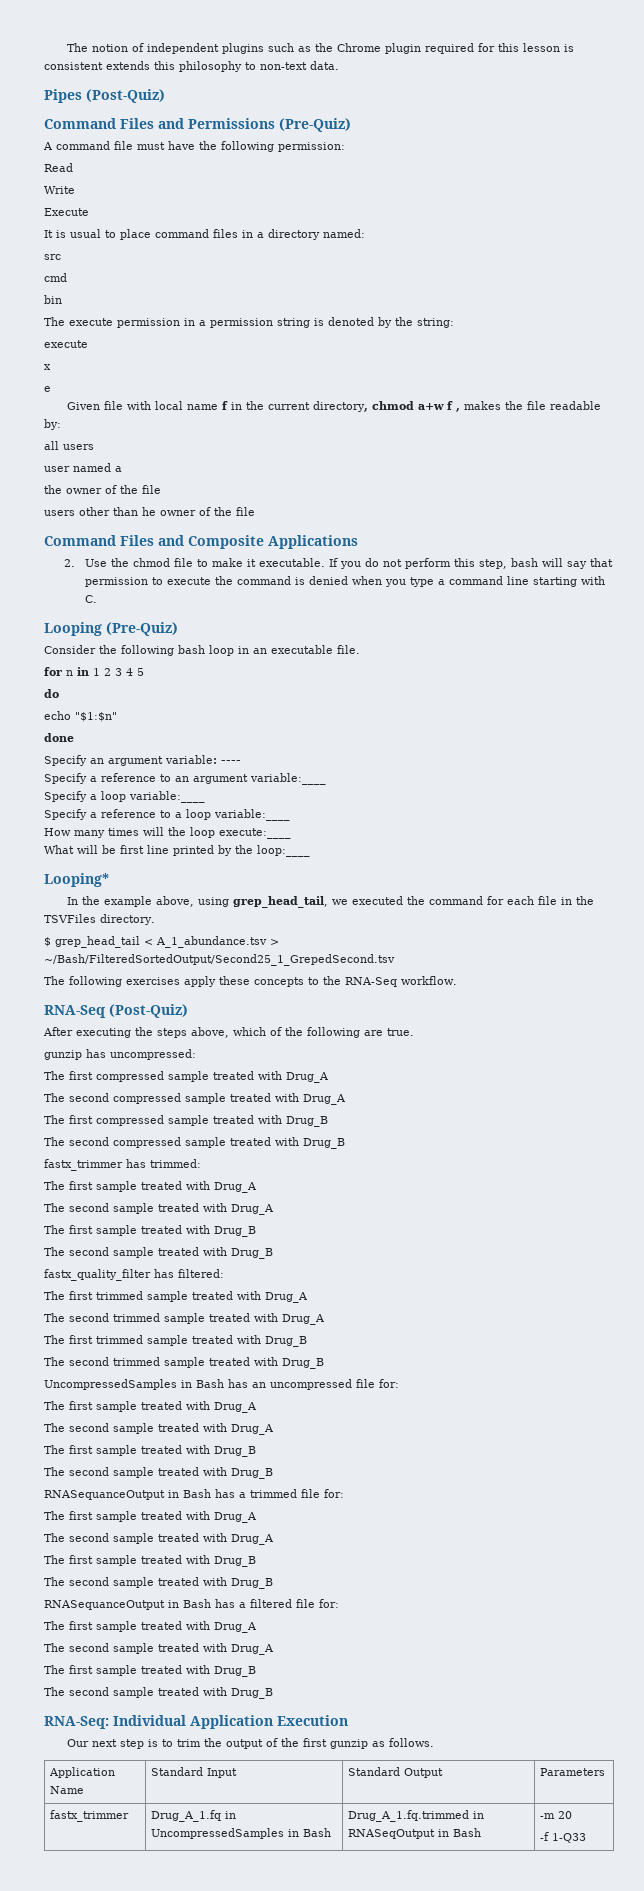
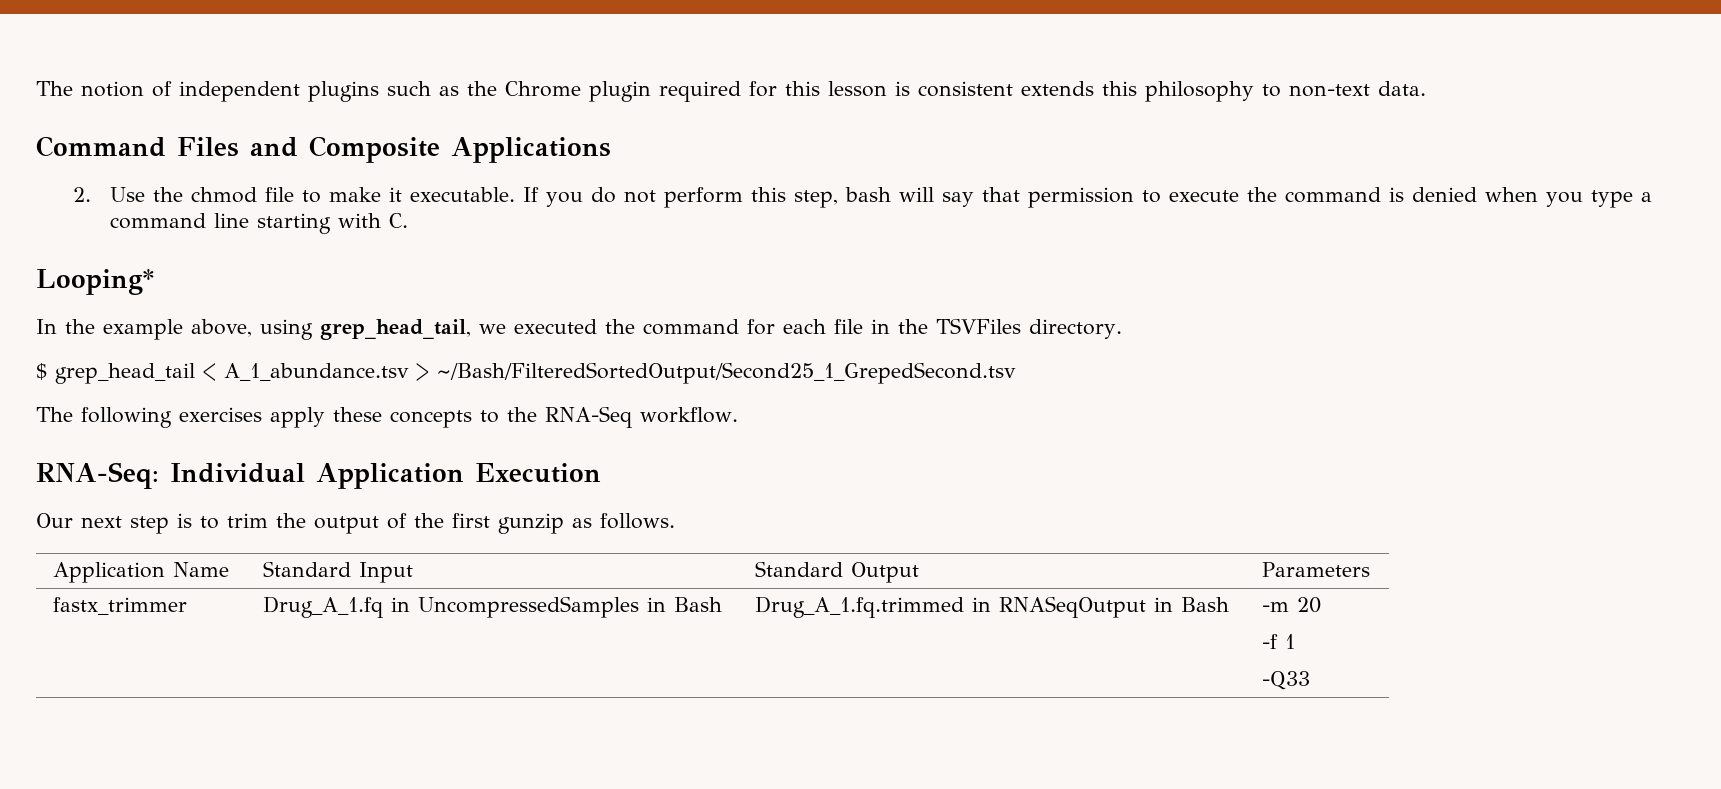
[44,89,165,103] [44,118,351,132] [43,141,345,152] [44,163,73,172] [44,186,75,194] [44,208,89,216] [44,229,365,240] [44,254,61,260] [44,273,67,282] [44,295,62,304] [44,317,454,328] [44,340,88,348] [44,364,51,370] [44,386,51,392] [66,401,601,412] [44,419,61,430] [44,441,94,450] [44,463,122,472] [44,485,161,494] [44,507,255,516] // Pipes (Post-Quiz) // Command Files and Permissions (Pre-Quiz) // A command file must have the following permission: // Read // Write // Execute // It is usual to place command files in a directory named: // src // cmd // bin // The execute permission in a permission string is denoted by the string: // execute // x // e // Given file with local name f in the current directory, chmod a+w f , makes the file readable by: // all users // user named a // the owner of the file // users other than he owner of the file -> (1426, 88) none
[44,622,178,636] [44,645,360,656] [44,667,144,676] [44,689,59,698] [44,711,117,722] [44,733,74,742] [44,755,241,766] [44,773,326,785] [44,791,205,803] [44,809,290,821] [44,827,291,839] [44,845,310,857] // Looping (Pre-Quiz) // Consider the following bash loop in an executable file. // for n in 1 2 3 4 5 // do // echo "$1:$n" // done // Specify an argument variable: ---- // Specify a reference to an argument variable:____ // Specify a loop variable:____ // Specify a reference to a loop variable:____ // How many times will the loop execute:____ // What will be first line printed by the loop:____ -> (409, 220) none
[44,1004,188,1018] [43,1027,414,1038] [44,1049,196,1060] [44,1071,329,1083] [44,1093,346,1105] [44,1115,328,1127] [44,1137,345,1149] [44,1159,201,1171] [44,1181,257,1193] [44,1203,274,1215] [44,1225,256,1237] [44,1247,273,1259] [44,1269,224,1281] [44,1291,308,1303] [44,1313,325,1325] [44,1335,307,1347] [44,1357,324,1369] [44,1379,399,1390] [44,1401,257,1413] [44,1423,274,1435] [44,1445,256,1457] [44,1467,273,1479] [44,1489,344,1500] [44,1511,257,1523] [44,1533,274,1545] [44,1555,256,1567] [44,1577,273,1589] [44,1599,339,1610] [44,1621,257,1633] [44,1643,274,1655] [44,1665,256,1677] [44,1687,273,1699] // RNA-Seq (Post-Quiz) // After executing the steps above, which of the following are true. // gunzip has uncompressed: // The first compressed sample treated with Drug_A // The second compressed sample treated with Drug_A // The first compressed sample treated with Drug_B // The second compressed sample treated with Drug_B // fastx_trimmer has trimmed: // The first sample treated with Drug_A // The second sample treated with Drug_A // The first sample treated with Drug_B // The second sample treated with Drug_B // fastx_quality_filter has filtered: // The first trimmed sample treated with Drug_A // The second trimmed sample treated with Drug_A // The first trimmed sample treated with Drug_B // The second trimmed sample treated with Drug_B // UncompressedSamples in Bash has an uncompressed file for: // The first sample treated with Drug_A // The second sample treated with Drug_A // The first sample treated with Drug_B // The second sample treated with Drug_B // RNASequanceOutput in Bash has a trimmed file for: // The first sample treated with Drug_A // The second sample treated with Drug_A // The first sample treated with Drug_B // The second sample treated with Drug_B // RNASequanceOutput in Bash has a filtered file for: // The first sample treated with Drug_A // The second sample treated with Drug_A // The first sample treated with Drug_B // The second sample treated with Drug_B -> (738, 415) none
[552,1833,587,1843] 1-Q33 -> [1284,634,1295,649] [1261,671,1310,690] 1 // -Q33

